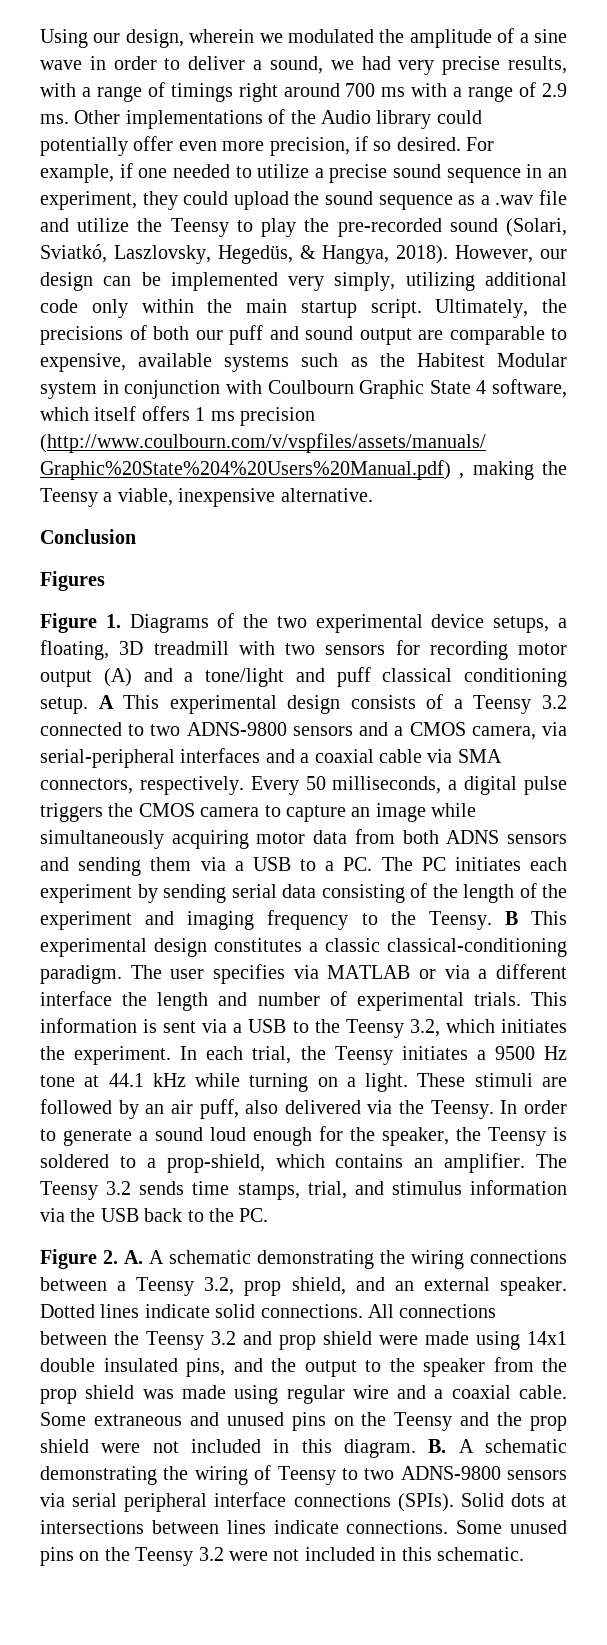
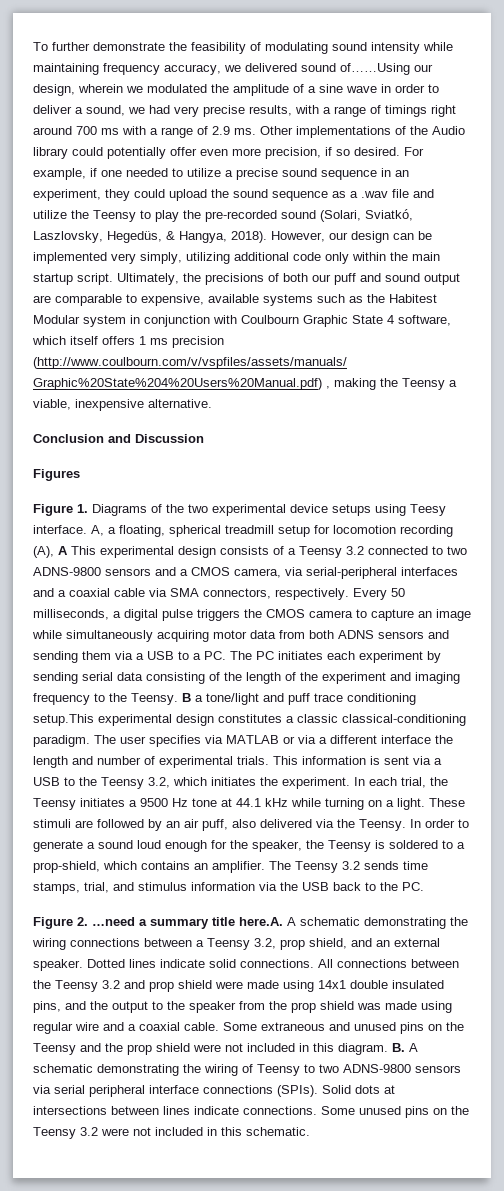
[40,29,88,48] Using -> [33,42,453,54] [33,63,410,75] To further demonstrate the feasibility of modulating sound intensity while maintaining frequency accuracy, we delivered sound of……Using
(136, 536) none -> [108,434,204,443] and Discussion
[493,616,567,633] [40,640,567,660] [40,667,567,687] [40,697,88,714] setups, a floating, 3D treadmill with two sensors for recording motor output (A) and a tone/light and puff classical conditioning setup. -> [332,504,446,516] [33,525,453,537] [33,546,54,558] setups using Teesy interface. A, a floating, spherical treadmill setup for locomotion recording (A),
[531,911,567,925] This -> [195,693,416,705] [33,714,94,726] a tone/light and puff trace conditioning setup.This
[124,1250,143,1264] A. -> [92,917,283,929] …need a summary title here.A.

